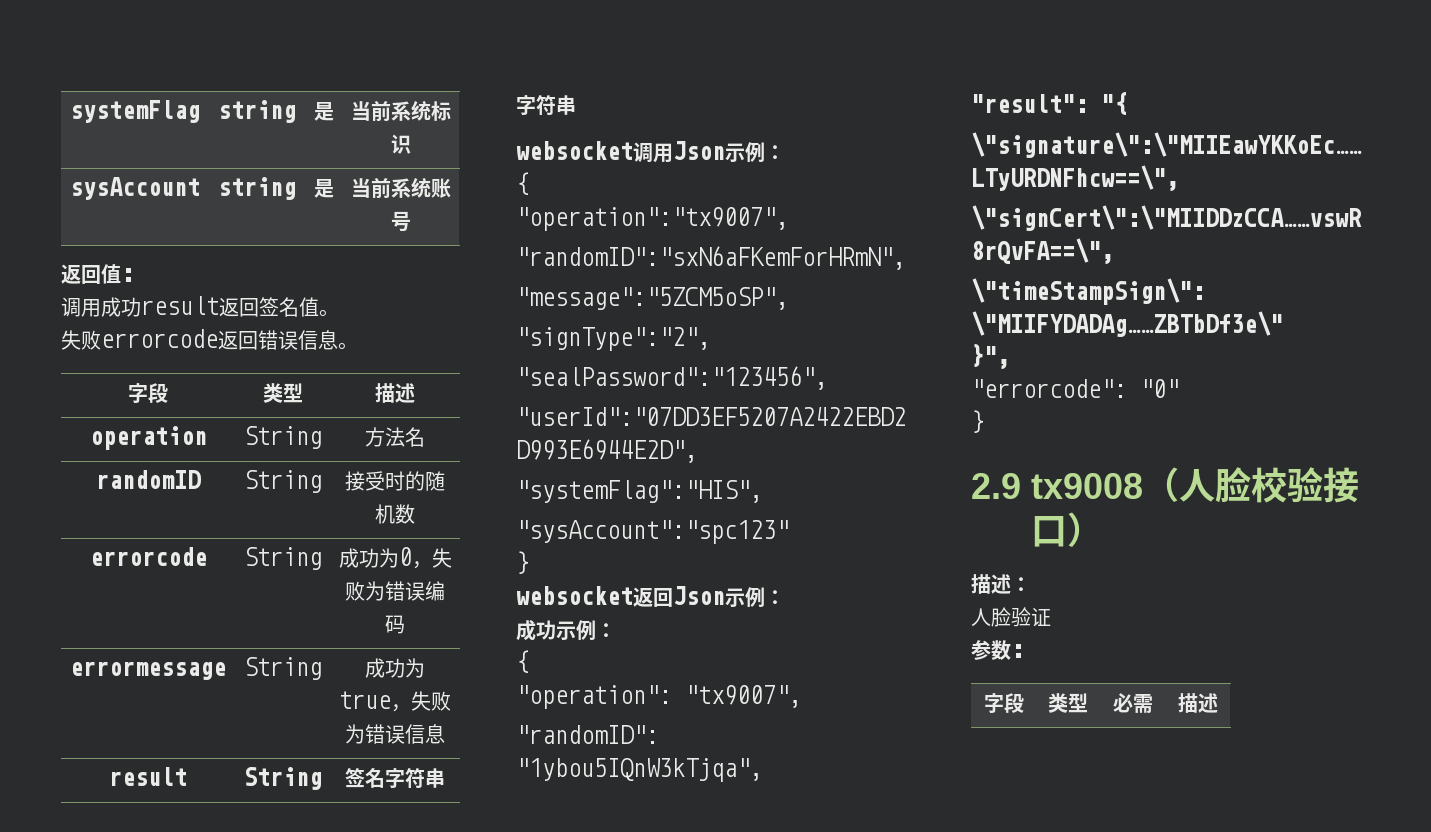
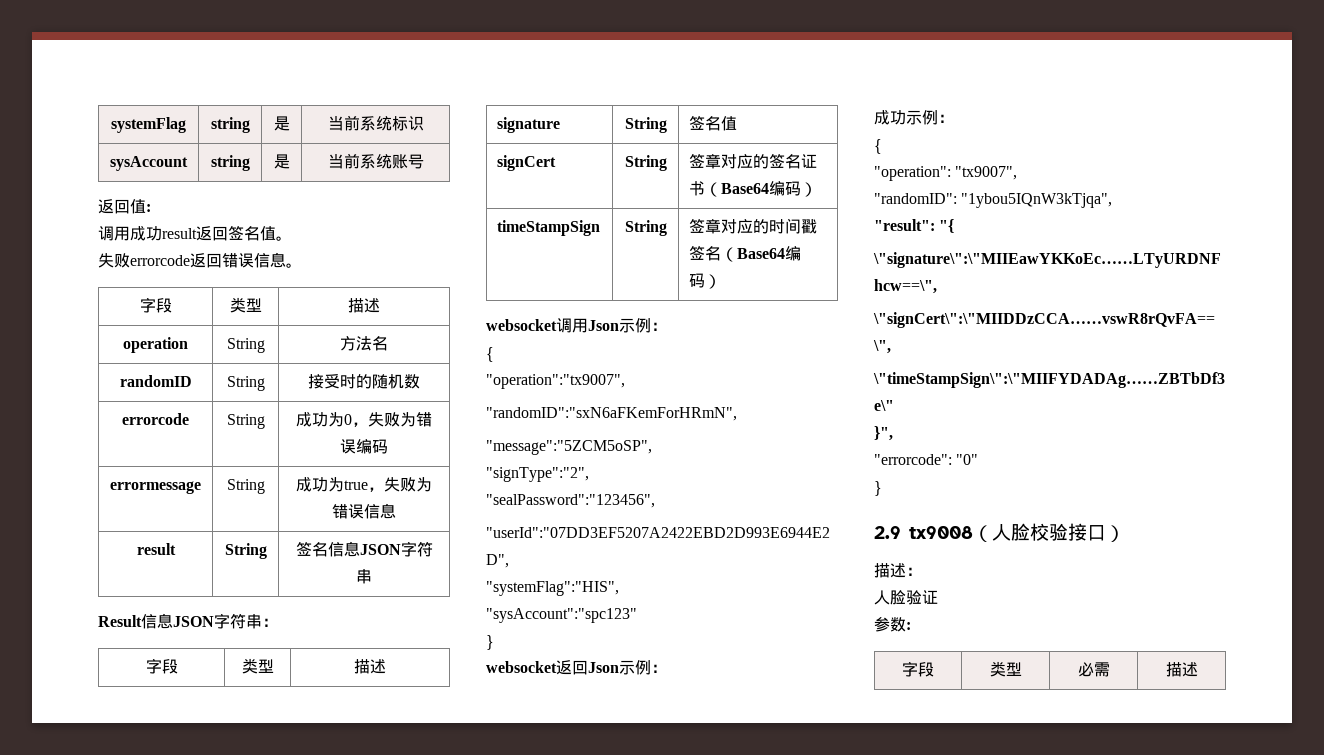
[385,768,445,788] [516,95,576,115] 字符串 // 字符串 -> [327,541,433,557] [356,569,372,584] [98,613,278,629] [145,658,178,674] [241,658,274,674] [354,659,386,674] [497,117,561,133] [624,117,667,133] [689,115,738,131] [497,155,557,171] [624,155,667,171] [689,153,818,169] [689,181,818,197] [497,220,601,236] [624,220,667,236] [689,218,818,234] [689,245,802,262] [689,273,722,289] 信息JSON字符串 // Result信息JSON字符串： // 字段 | 类型 | 描述 // signature | String | 签名值 // signCert | String | 签章对应的签名证书（Base64编码） // timeStampSign | String | 签章对应的时间戳签名（Base64编码）

